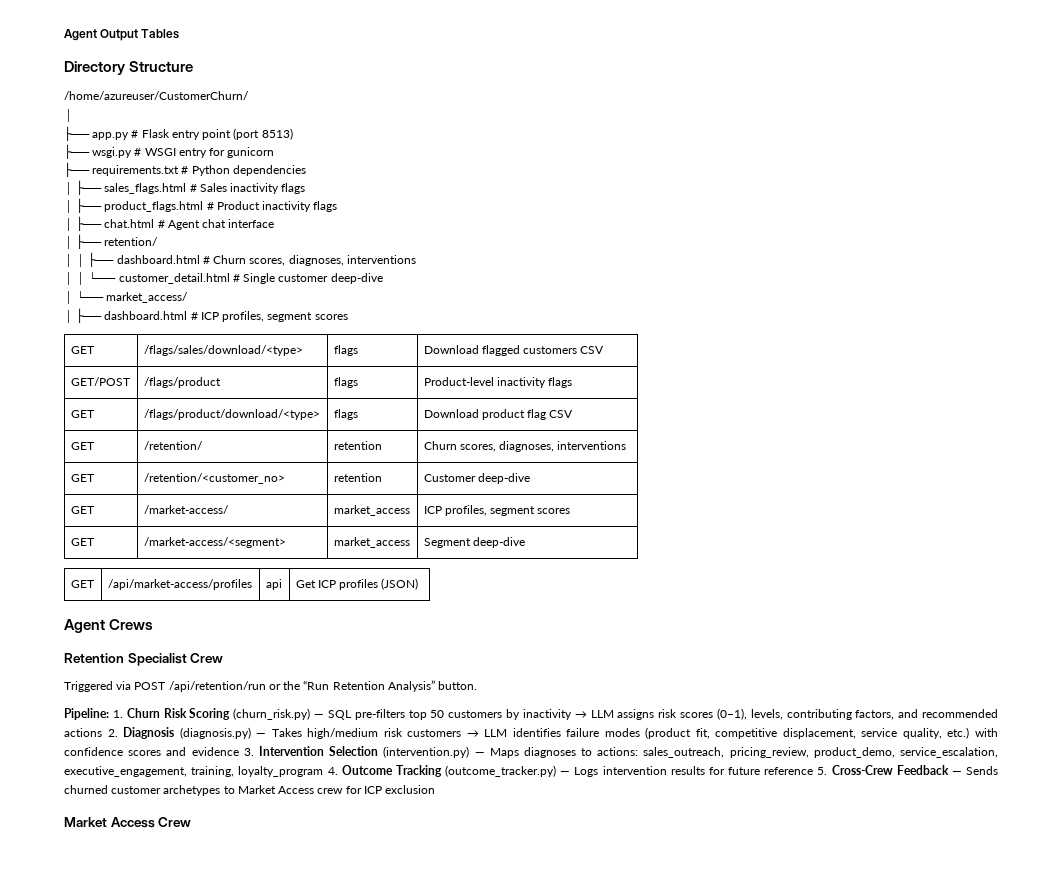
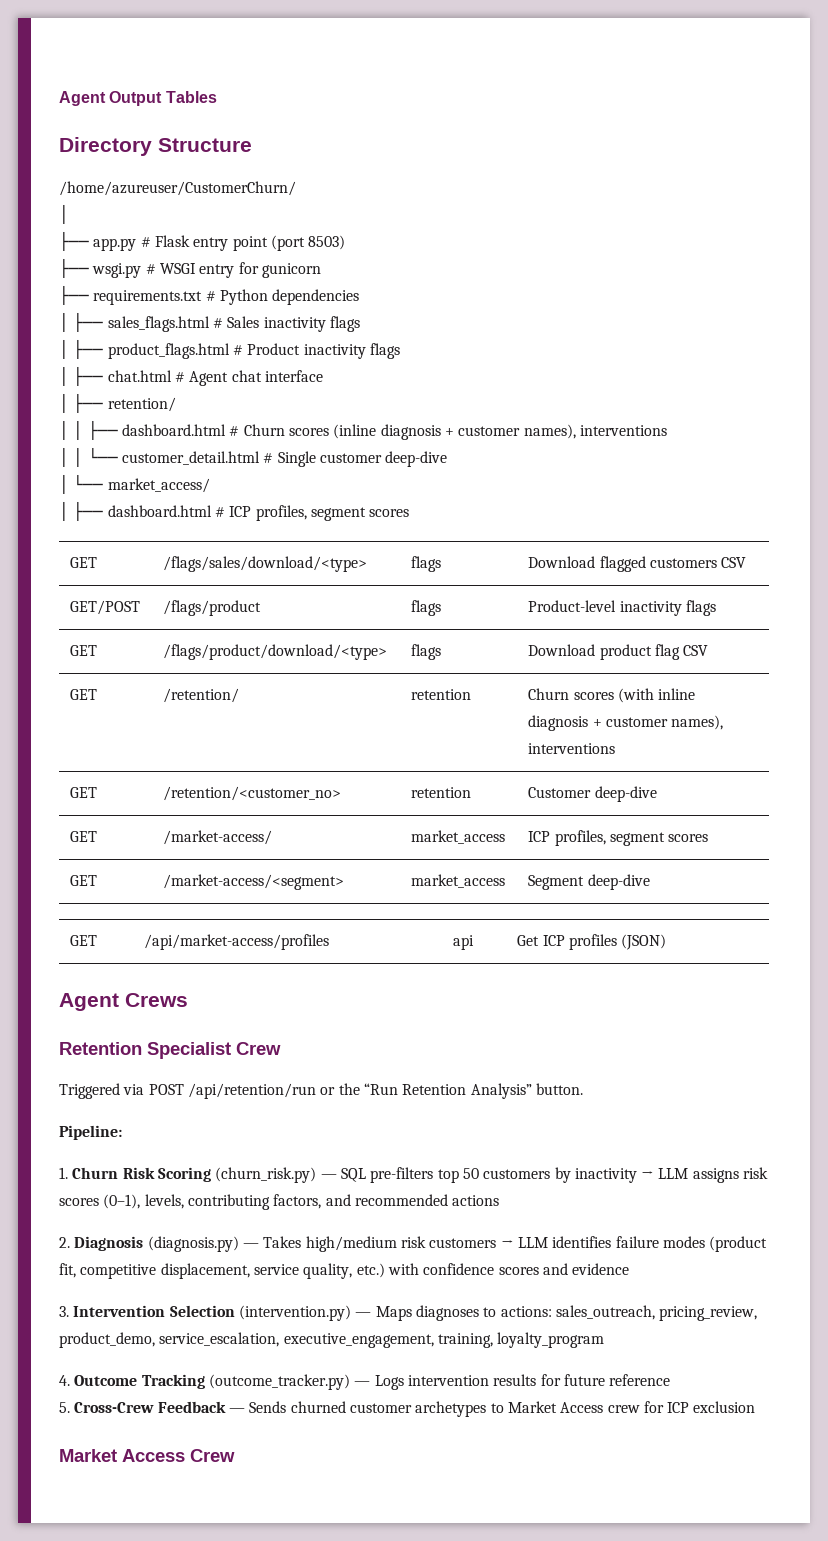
[261,128,293,140] 8513) -> [308,235,346,250] 8503)
[249,255,344,266] scores, diagnoses, -> [288,424,576,440] scores (inline diagnosis + customer names),
[459,441,555,452] scores, diagnoses, -> [573,688,696,703] [528,715,724,731] scores (with inline diagnosis + customer names),
(109, 714) none -> (122, 1132) //
(102, 732) none -> (500, 1200) //
(239, 751) none -> (630, 1269) //
(324, 771) none -> (605, 1340) //
(814, 771) none -> (671, 1380) //

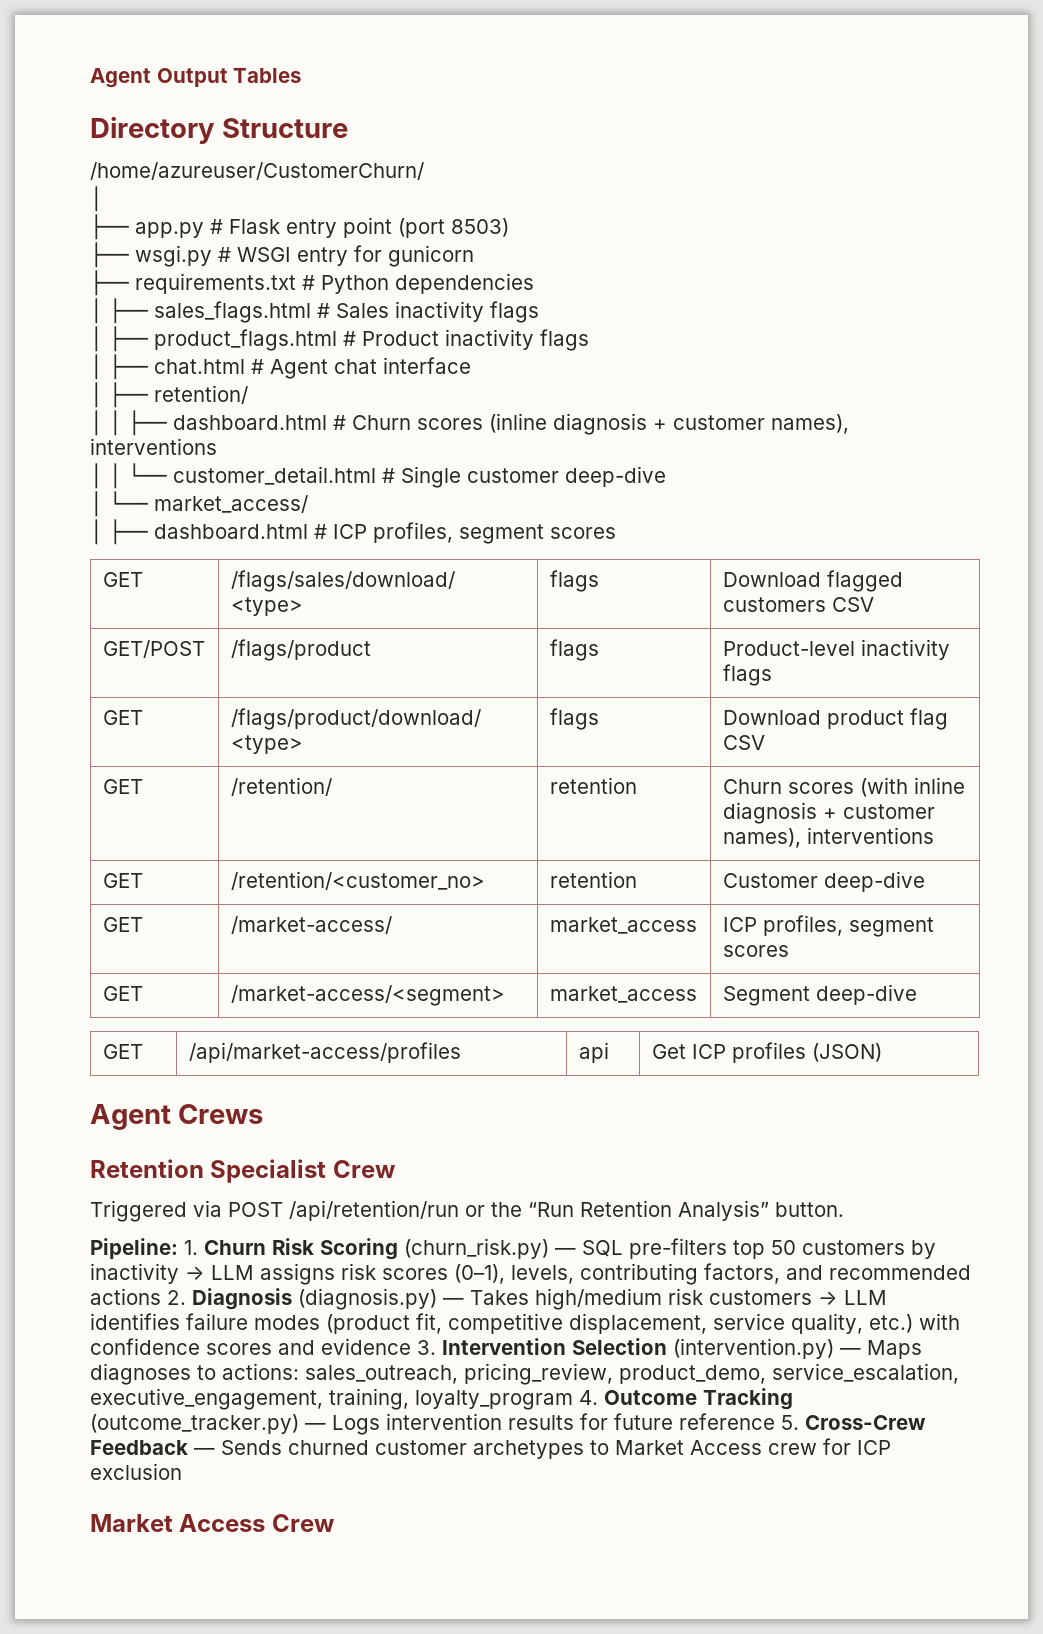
(122, 1132) // -> (178, 1248) none
(500, 1200) // -> (161, 1296) none
(630, 1269) // -> (411, 1346) none
(605, 1340) // -> (573, 1400) none
(671, 1380) // -> (775, 1421) none

